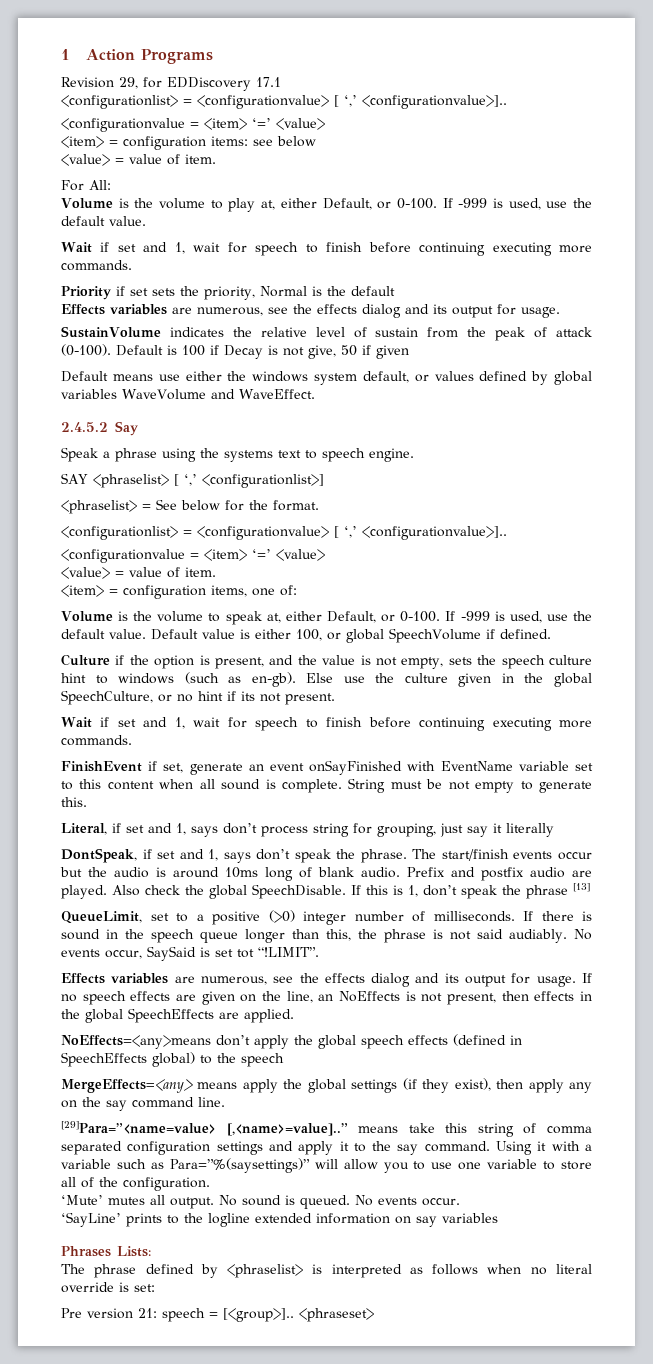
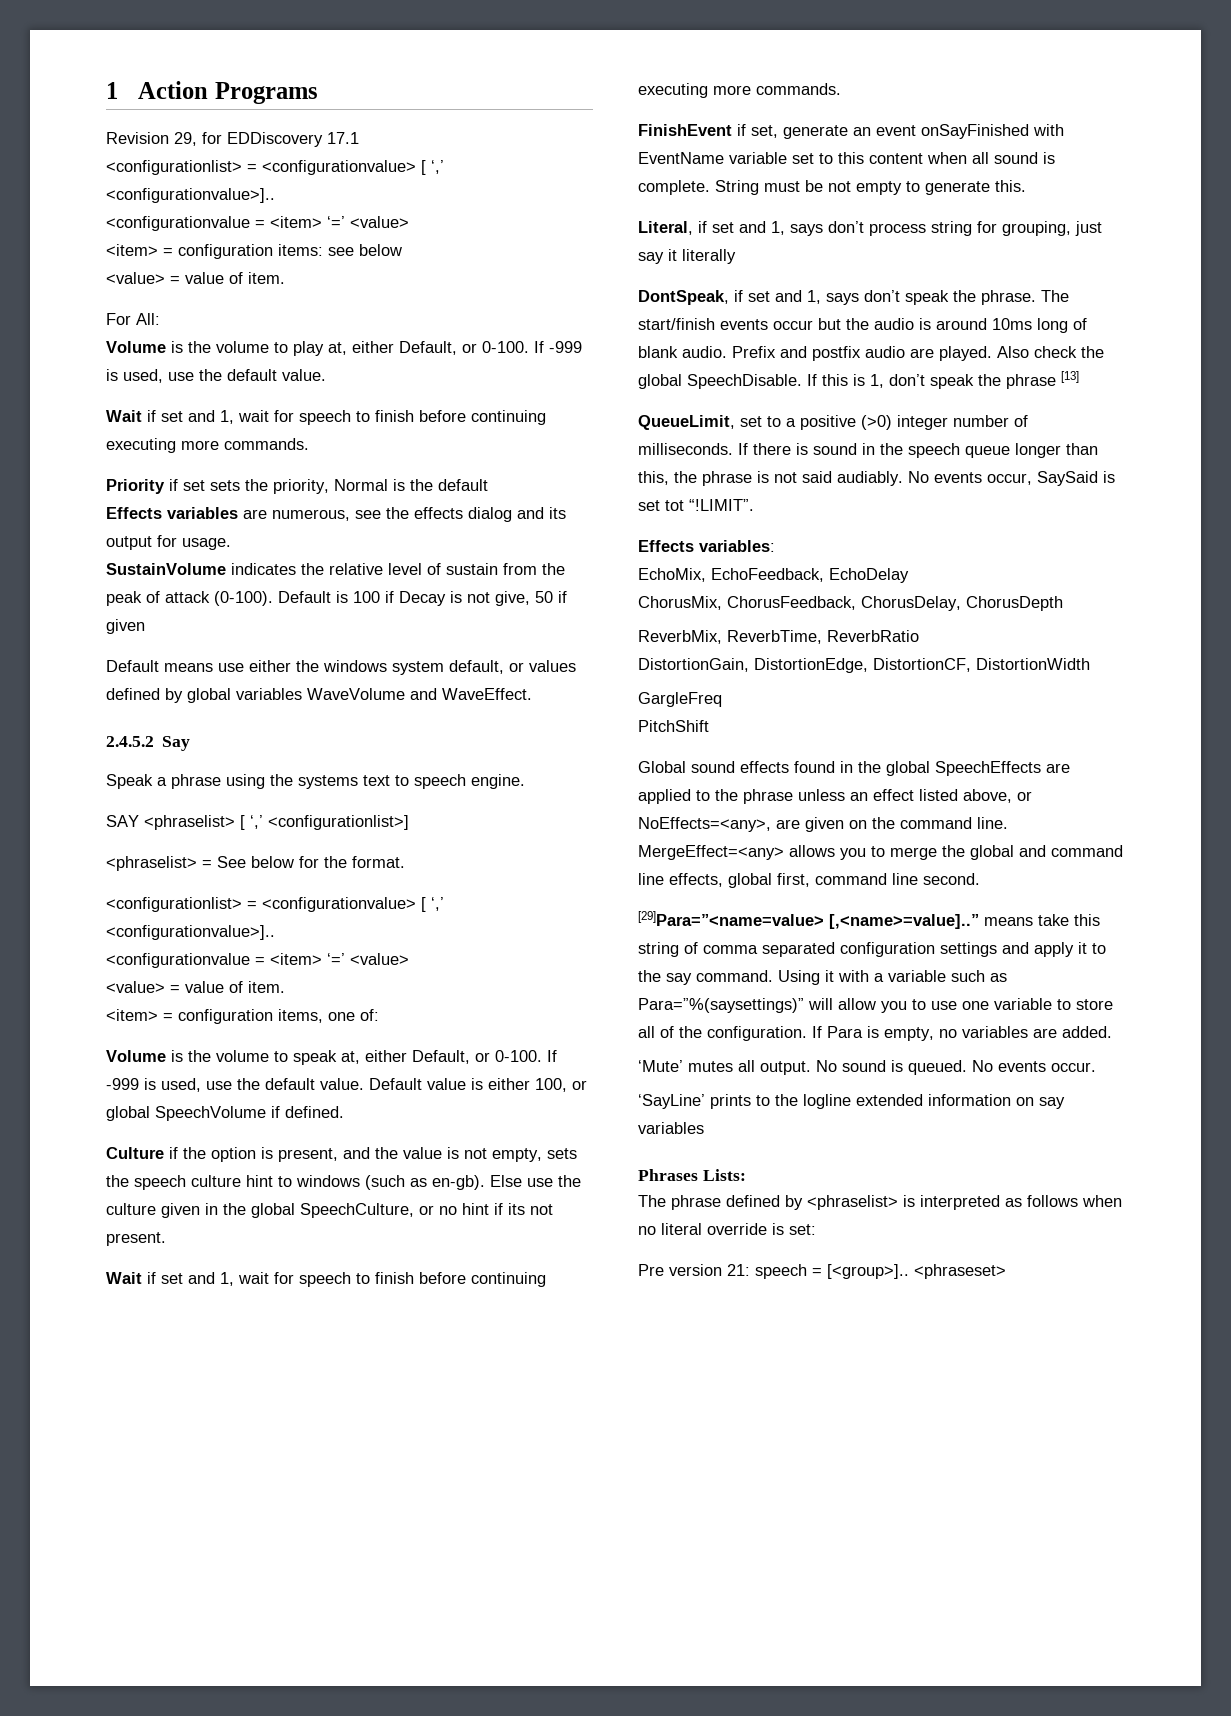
[111,973,593,987] [61,991,575,1005] variables are numerous, see the effects dialog and its output for usage. If no speech effects are given on the line, an NoEffects is not present, then effects -> [699,540,775,552] [638,568,909,583] [638,596,1063,611] [638,630,919,644] [638,658,1090,673] [638,692,722,707] [638,720,709,732] [638,761,835,773] variables: // EchoMix, EchoFeedback, EchoDelay // ChorusMix, ChorusFeedback, ChorusDelay, ChorusDepth // ReverbMix, ReverbTime, ReverbRatio // DistortionGain, DistortionEdge, DistortionCF, DistortionWidth // GargleFreq // PitchShift // Global sound effects found
[244,1009,294,1023] [61,1034,522,1049] [61,1052,284,1067] [61,1078,592,1093] [61,1097,225,1111] applied. // NoEffects=<any>means don’t apply the global speech effects (defined in SpeechEffects global) to the speech // MergeEffects=<any> means apply the global settings (if they exist), then apply any on the say command line. -> [638,789,1032,804] [638,817,1008,832] [638,845,1123,860] [638,873,980,888] applied to the phrase unless an effect listed above, or NoEffects=<any>, are given on the command line. MergeEffect=<any> allows you to merge the global and command line effects, global first, command line second.
(210, 1184) none -> [812,1026,1112,1041] If Para is empty, no variables are added.

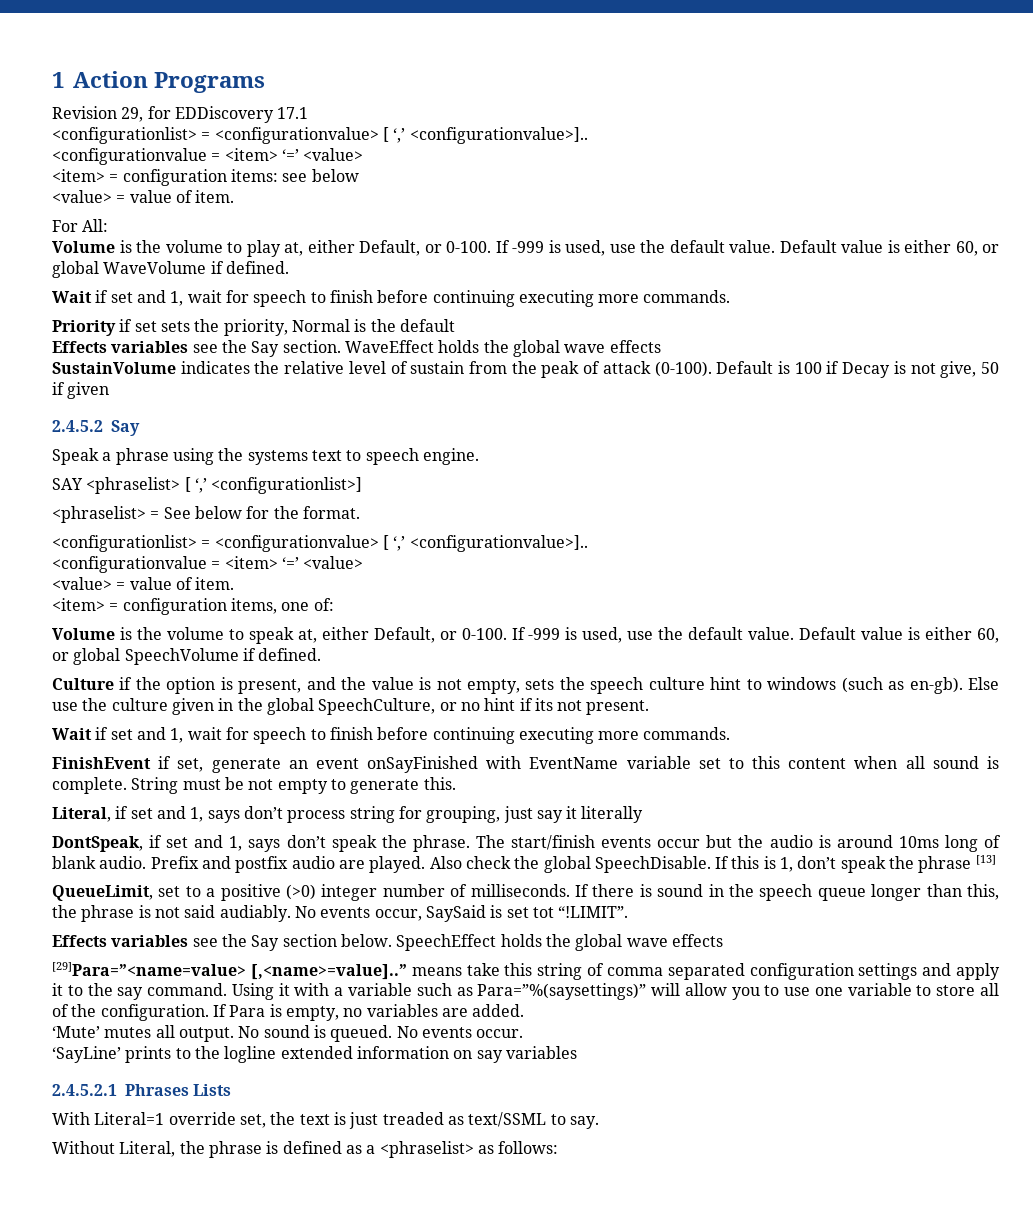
(326, 375) none -> [779,240,999,256] [52,261,289,278] Default value is either 60, or global WaveVolume if defined.
[243,507,566,522] [106,535,231,550] are numerous, see the effects dialog and its output for usage. -> [192,340,661,357] see the Say section. WaveEffect holds the global wave effects
[106,660,576,675] [106,688,532,703] // Default means use either the windows system default, or values defined by global variables WaveVolume and WaveEffect. -> (110, 390) none
[535,1078,567,1092] 100, -> [976,628,999,643] 60,
[699,540,775,552] [638,568,909,583] [638,596,1063,611] [638,630,919,644] [638,658,1090,673] [638,692,722,707] [638,720,709,732] [638,761,1070,776] [638,789,1032,804] [638,817,1008,832] [638,845,1123,860] [638,873,980,888] variables: // EchoMix, EchoFeedback, EchoDelay // ChorusMix, ChorusFeedback, ChorusDelay, ChorusDepth // ReverbMix, ReverbTime, ReverbRatio // DistortionGain, DistortionEdge, DistortionCF, DistortionWidth // GargleFreq // PitchShift // Global sound effects found in the global SpeechEffects are applied to the phrase unless an effect listed above, or NoEffects=<any>, are given on the command line. MergeEffect=<any> allows you to merge the global and command line effects, global first, command line second. -> [111,934,723,951] variables see the Say section below. SpeechEffect holds the global wave effects
[638,1169,746,1181] [638,1195,1122,1210] [638,1223,816,1235] [638,1264,1006,1279] Phrases Lists: // The phrase defined by <phraselist> is interpreted as follows when no literal override is set: // Pre version 21: speech = [<group>].. <phraseset> -> [52,1084,232,1096] [52,1112,599,1129] [52,1141,559,1158] 2.4.5.2.1 Phrases Lists // With Literal=1 override set, the text is just treaded as text/SSML to say. // Without Literal, the phrase is defined as a <phraselist> as follows:

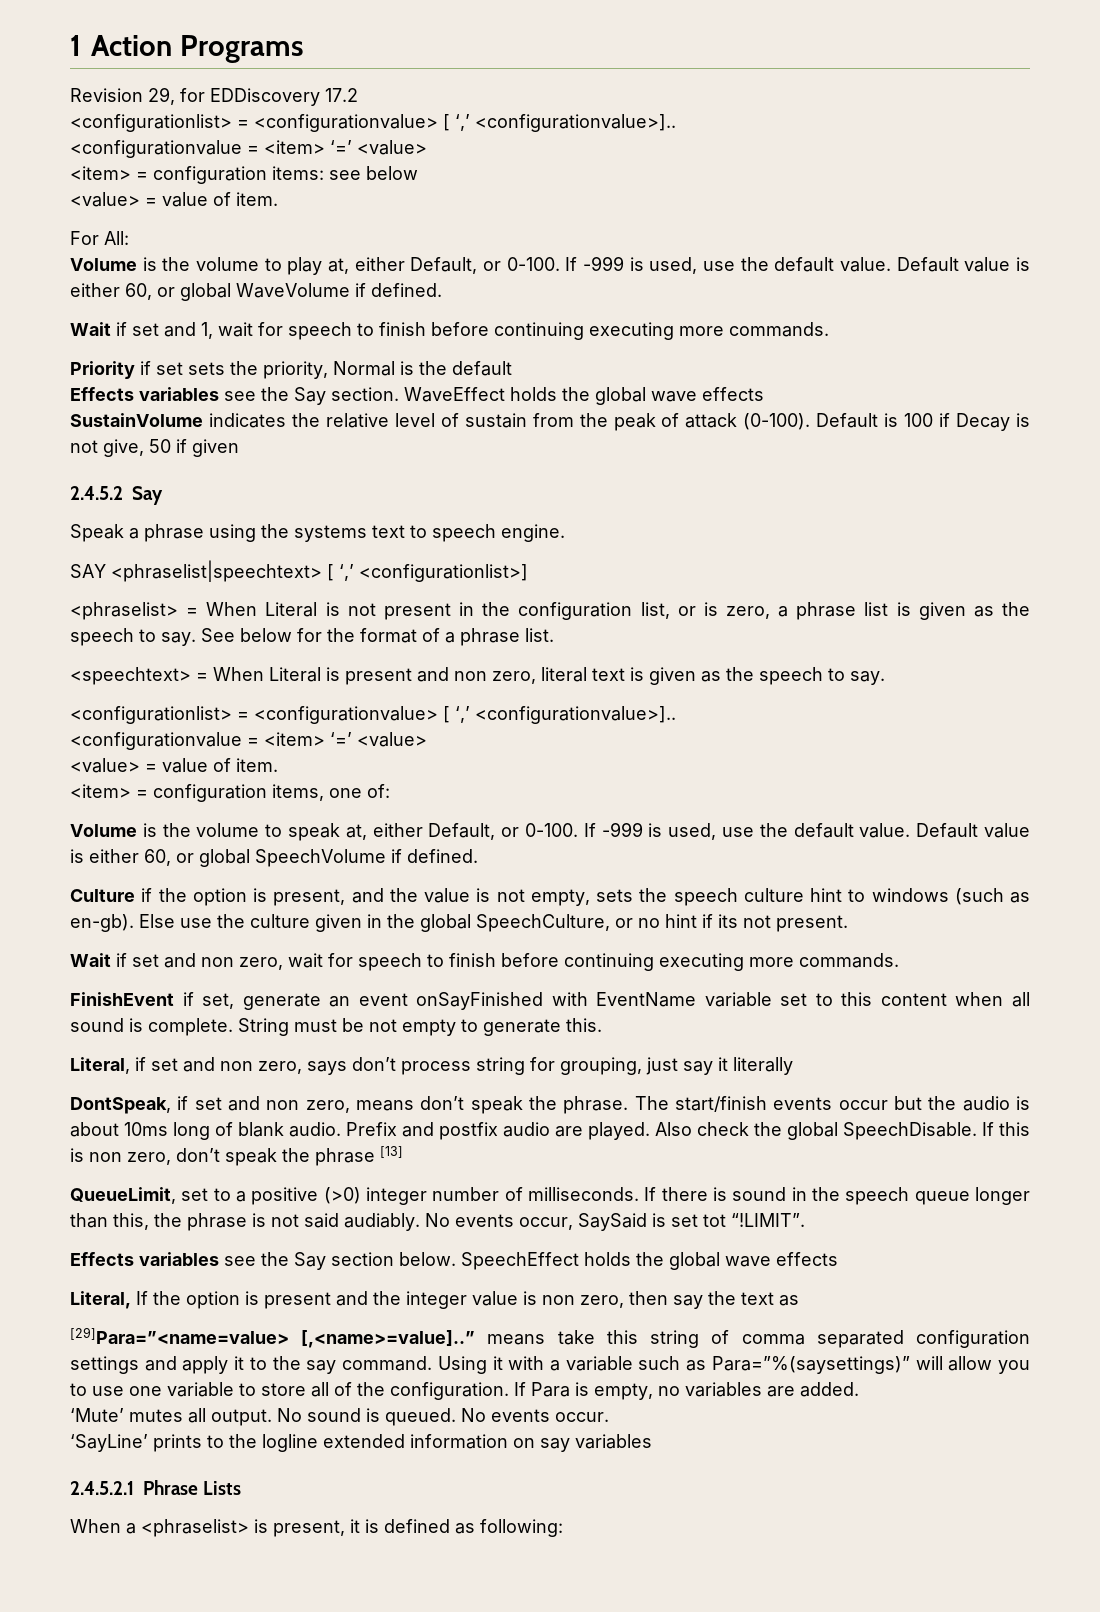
[277,107,309,119] 17.1 -> [325,88,358,102] 17.2
[86,477,181,494] <phraselist> -> [111,560,322,582] <phraselist|speechtext>
[163,506,360,519] See below for the format. -> [206,602,1030,620] [70,628,554,646] [70,667,885,685] When Literal is not present in the configuration list, or is zero, a phrase list is given as the speech to say. See below for the format of a phrase list. // <speechtext> = When Literal is present and non zero, literal text is given as the speech to say.
[170,728,184,743] 1, -> [201,957,283,970] non zero,
[190,807,204,822] 1, -> [220,1061,302,1074] non zero,
[229,836,281,852] 1, says -> [266,1100,414,1113] non zero, means
[836,835,893,848] around -> [70,1122,119,1137] about
[780,857,794,872] 1, -> [89,1152,171,1165] non zero,
(723, 940) none -> [70,1291,799,1309] // Literal, If the option is present and the integer value is non zero, then say the text as
[125,1084,189,1096] Phrases -> [143,1480,198,1495] Phrase
[52,1112,599,1129] [52,1141,559,1158] With Literal=1 override set, the text is just treaded as text/SSML to say. // Without Literal, the phrase is defined as a <phraselist> as follows: -> [70,1519,563,1537] When a <phraselist> is present, it is defined as following:

